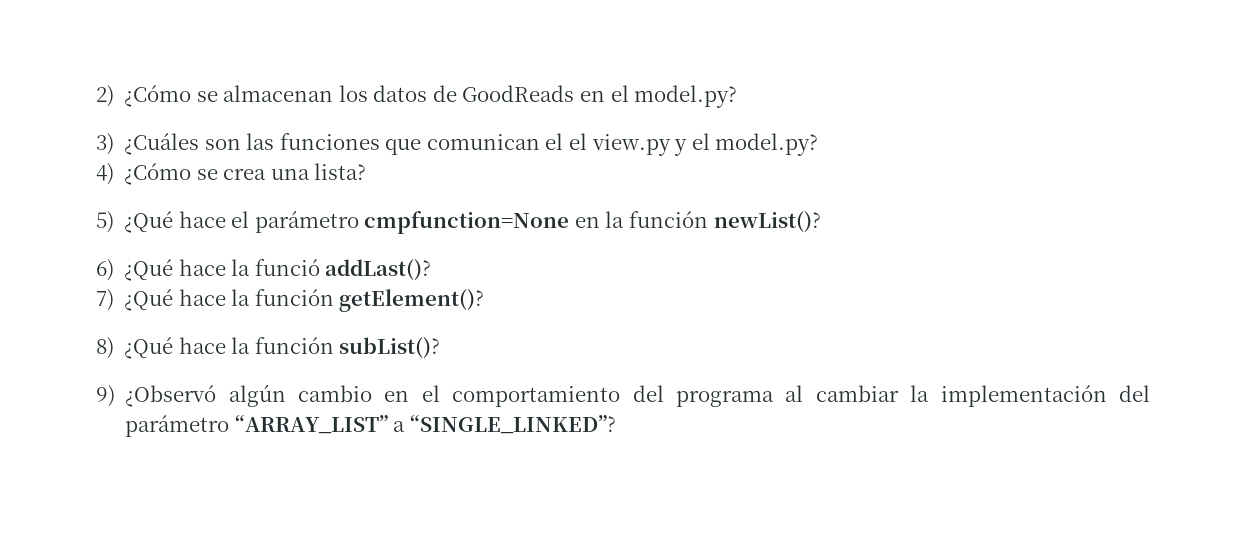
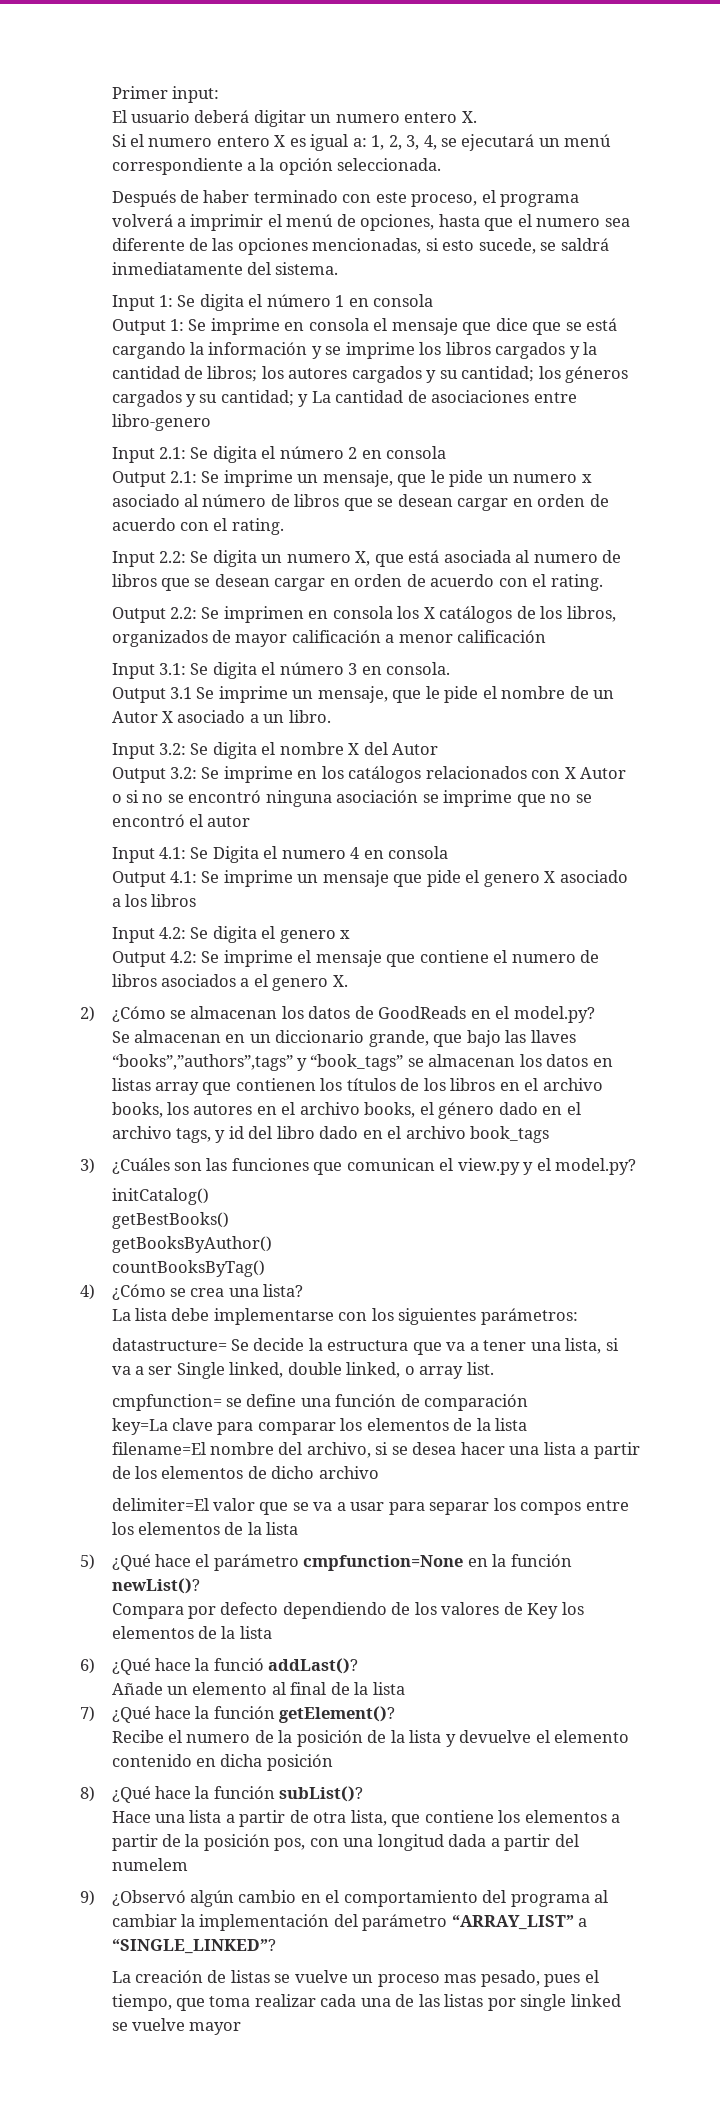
(96, 96) none -> [111,86,220,103] [111,110,477,127] [111,134,612,151] [111,158,442,175] [111,190,580,207] [111,214,630,231] [111,238,609,255] [111,262,339,275] [111,294,434,311] [111,318,618,335] [111,342,598,359] [111,366,629,383] [111,390,577,407] [111,414,211,431] [111,446,447,463] [111,470,592,487] [111,494,609,511] [111,518,284,535] [111,550,622,567] [111,574,603,591] [111,606,616,623] [111,630,547,647] [111,662,451,679] [111,686,615,703] [111,710,331,723] [111,742,439,759] [111,766,627,783] [111,790,592,807] [111,814,251,827] [111,846,449,863] [111,870,628,887] [111,894,197,907] [111,926,351,943] [111,950,600,967] [111,974,348,991] Primer input: // El usuario deberá digitar un numero entero X. // Si el numero entero X es igual a: 1, 2, 3, 4, se ejecutará un menú correspondiente a la opción seleccionada. // Después de haber terminado con este proceso, el programa volverá a imprimir el menú de opciones, hasta que el numero sea diferente de las opciones mencionadas, si esto sucede, se saldrá inmediatamente del sistema. // Input 1: Se digita el número 1 en consola // Output 1: Se imprime en consola el mensaje que dice que se está cargando la información y se imprime los libros cargados y la cantidad de libros; los autores cargados y su cantidad; los géneros cargados y su cantidad; y La cantidad de asociaciones entre libro-genero // Input 2.1: Se digita el número 2 en consola // Output 2.1: Se imprime un mensaje, que le pide un numero x asociado al número de libros que se desean cargar en orden de acuerdo con el rating. // Input 2.2: Se digita un numero X, que está asociada al numero de libros que se desean cargar en orden de acuerdo con el rating. // Output 2.2: Se imprimen en consola los X catálogos de los libros, organizados de mayor calificación a menor calificación // Input 3.1: Se digita el número 3 en consola. // Output 3.1 Se imprime un mensaje, que le pide el nombre de un Autor X asociado a un libro. // Input 3.2: Se digita el nombre X del Autor // Output 3.2: Se imprime en los catálogos relacionados con X Autor o si no se encontró ninguna asociación se imprime que no se encontró el autor // Input 4.1: Se Digita el numero 4 en consola // Output 4.1: Se imprime un mensaje que pide el genero X asociado a los libros // Input 4.2: Se digita el genero x // Output 4.2: Se imprime el mensaje que contiene el numero de libros asociados a el genero X. //
(738, 96) none -> [111,1030,576,1047] [111,1054,613,1071] [111,1078,603,1095] [111,1102,581,1119] [111,1126,550,1143] // Se almacenan en un diccionario grande, que bajo las llaves “books”,”authors”,tags” y “book_tags” se almacenan los datos en listas array que contienen los títulos de los libros en el archivo books, los autores en el archivo books, el género dado en el archivo tags, y id del libro dado en el archivo book_tags
[568,133,587,150] el -> (454, 1164) none
(819, 144) none -> [111,1188,209,1205] [111,1212,229,1229] [111,1236,272,1253] [111,1260,265,1277] // initCatalog() // getBestBooks() // getBooksByAuthor() // countBooksByTag()
(367, 171) none -> [111,1308,578,1325] [111,1338,619,1355] [111,1362,494,1379] [111,1394,529,1411] [111,1418,528,1435] [111,1442,640,1459] [111,1466,379,1479] [111,1498,629,1515] [111,1522,299,1535] // La lista debe implementarse con los siguientes parámetros: // datastructure= Se decide la estructura que va a tener una lista, si va a ser Single linked, double linked, o array list. // cmpfunction= se define una función de comparación // key=La clave para comparar los elementos de la lista // filename=El nombre del archivo, si se desea hacer una lista a partir de los elementos de dicho archivo // delimiter=El valor que se va a usar para separar los compos entre los elementos de la lista
(821, 222) none -> [111,1602,584,1619] [111,1626,272,1639] // Compara por defecto dependiendo de los valores de Key los elementos de la lista
(432, 270) none -> [111,1682,405,1695] // Añade un elemento al final de la lista
(485, 300) none -> [111,1730,630,1747] [111,1754,333,1771] // Recibe el numero de la posición de la lista y devuelve el elemento contenido en dicha posición
(441, 348) none -> [111,1810,621,1827] [111,1834,579,1851] [111,1858,188,1871] // Hace una lista a partir de otra lista, que contiene los elementos a partir de la posición pos, con una longitud dada a partir del numelem
(616, 424) none -> [111,1970,599,1987] [111,1994,621,2011] [111,2018,242,2035] // La creación de listas se vuelve un proceso mas pesado, pues el tiempo, que toma realizar cada una de las listas por single linked se vuelve mayor

